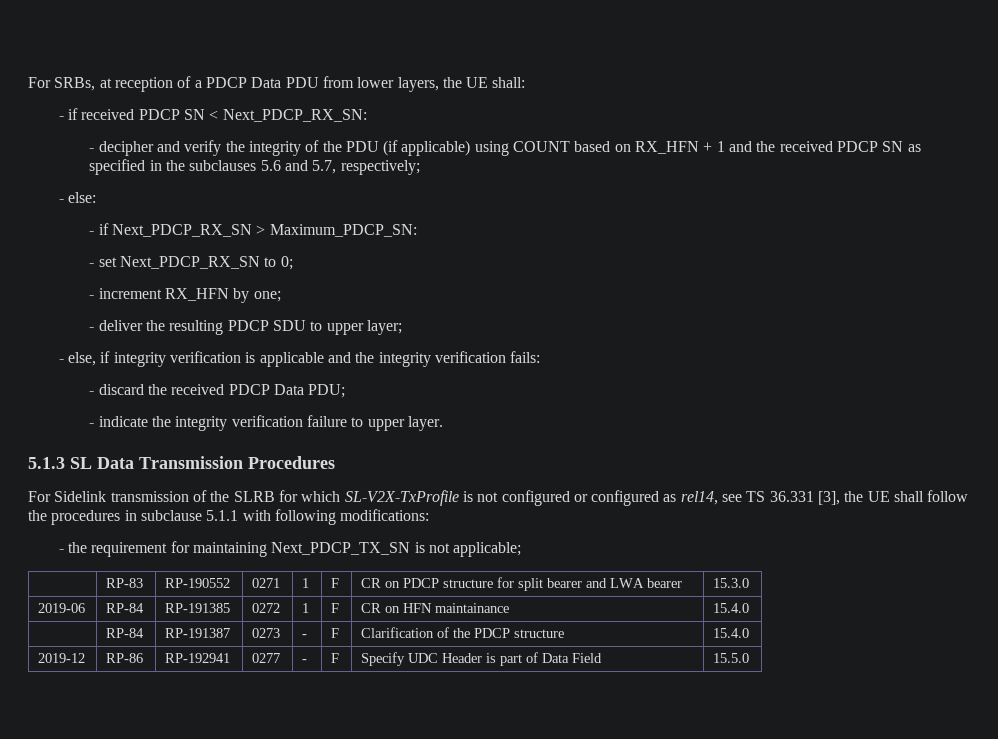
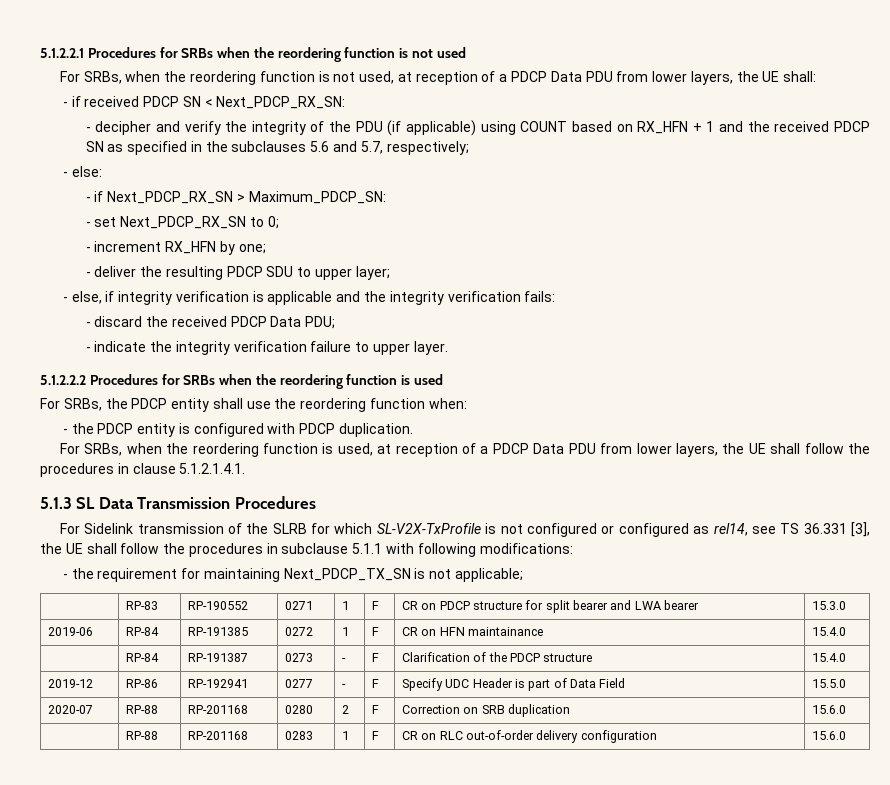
[28,77,96,91] For SRBs, -> [40,47,466,62] [59,71,395,85] 5.1.2.2.1 Procedures for SRBs when the reordering function is not used // For SRBs, when the reordering function is not used,
(443, 423) none -> [40,374,444,389] [40,398,467,412] [62,423,414,437] [59,443,871,457] [40,463,246,477] // 5.1.2.2.2 Procedures for SRBs when the reordering function is used // For SRBs, the PDCP entity shall use the reordering function when: // - the PDCP entity is configured with PDCP duplication. // For SRBs, when the reordering function is used, at reception of a PDCP Data PDU from lower layers, the UE shall follow the procedures in clause 5.1.2.1.4.1.
(750, 658) none -> [47,705,93,714] [125,705,158,714] [187,705,248,714] [284,705,313,714] [341,705,349,714] [371,705,379,714] [401,704,570,717] [811,705,846,714] [125,731,158,740] [187,731,248,740] [284,731,313,740] [341,731,349,740] [371,731,379,740] [401,730,657,743] [811,731,846,740] // 2020-07 | RP-88 | RP-201168 | 0280 | 2 | F | Correction on SRB duplication | 15.6.0 // | RP-88 | RP-201168 | 0283 | 1 | F | CR on RLC out-of-order delivery configuration | 15.6.0

